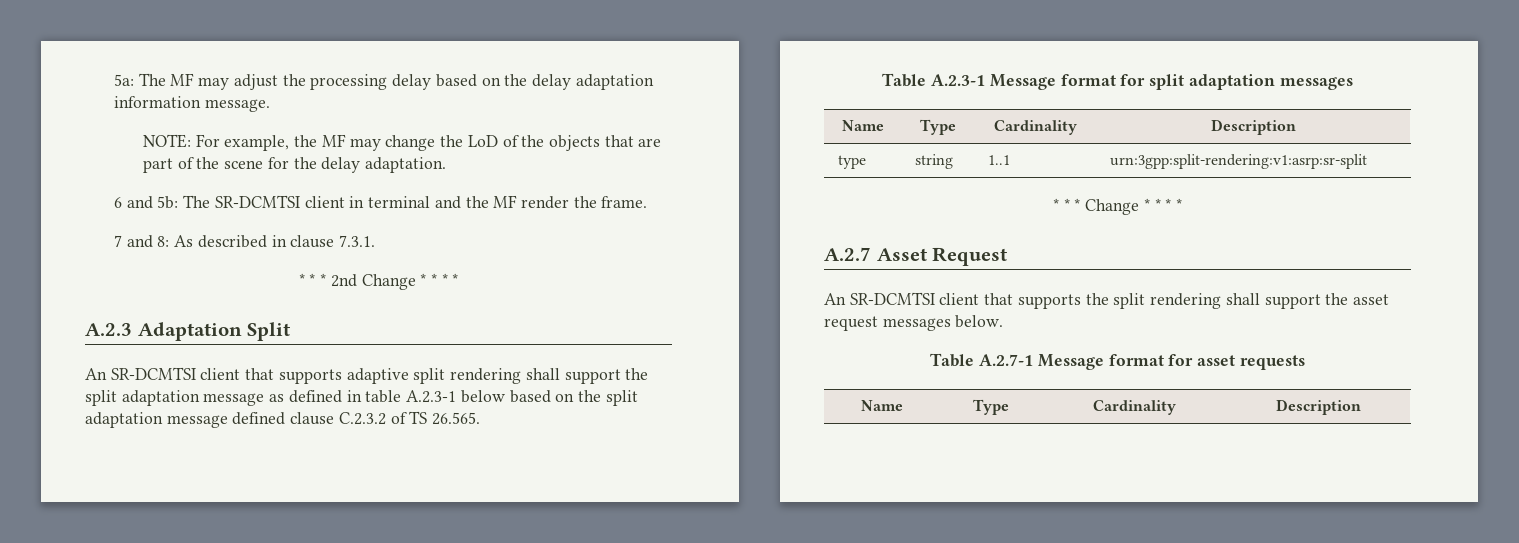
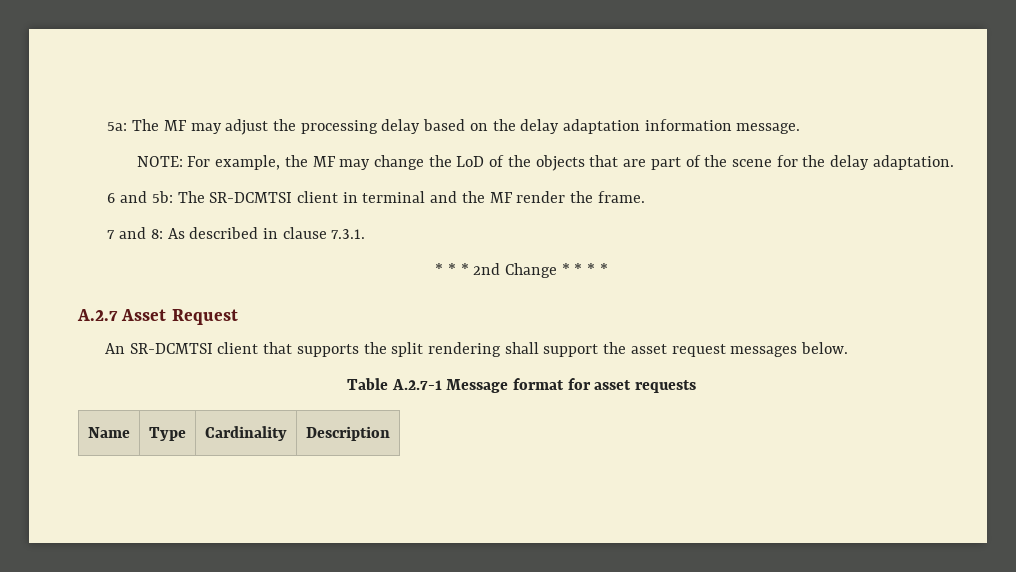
[85,322,291,341] [85,367,649,384] [85,390,638,406] [85,411,481,428] [882,73,1353,90] [842,120,884,131] [920,119,956,135] [994,120,1077,135] [1211,119,1296,135] [837,155,866,169] [914,154,953,169] [987,155,1010,165] [1109,154,1367,169] [1052,198,1183,215] // A.2.3 Adaptation Split // An SR-DCMTSI client that supports adaptive split rendering shall support the split adaptation message as defined in table A.2.3-1 below based on the split adaptation message defined clause C.2.3.2 of TS 26.565. // Table A.2.3-1 Message format for split adaptation messages // Name | Type | Cardinality | Description // type | string | 1..1 | urn:3gpp:split-rendering:v1:asrp:sr-split // * * * Change * * * * -> (608, 269) none

